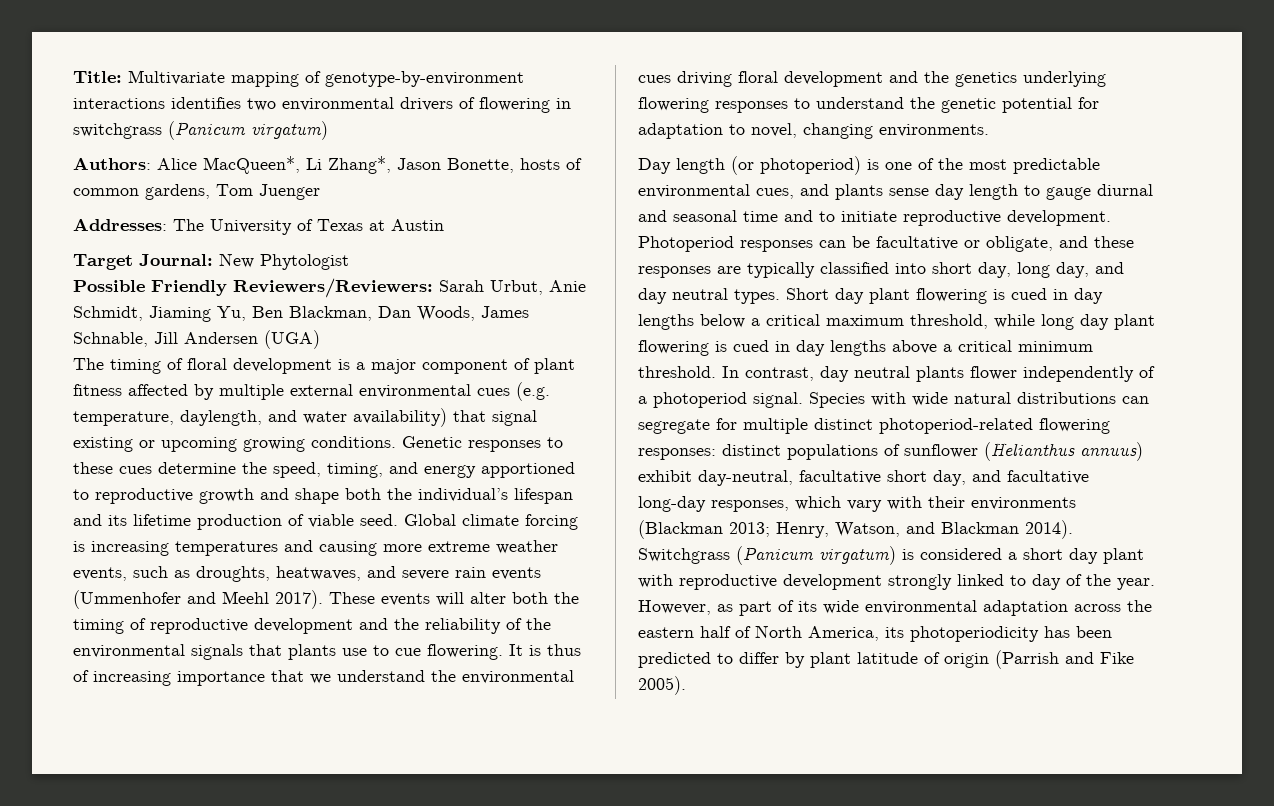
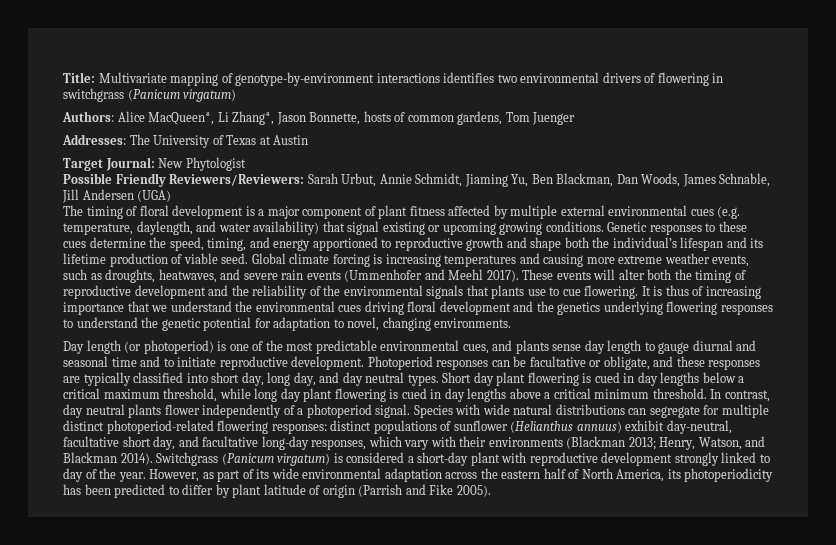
[447,158,514,173] Bonette, -> [309,112,361,125] Bonnette,
[549,280,586,292] Anie -> [379,174,412,184] Annie
[1023,548,1098,564] short day -> [417,452,469,466] short-day

